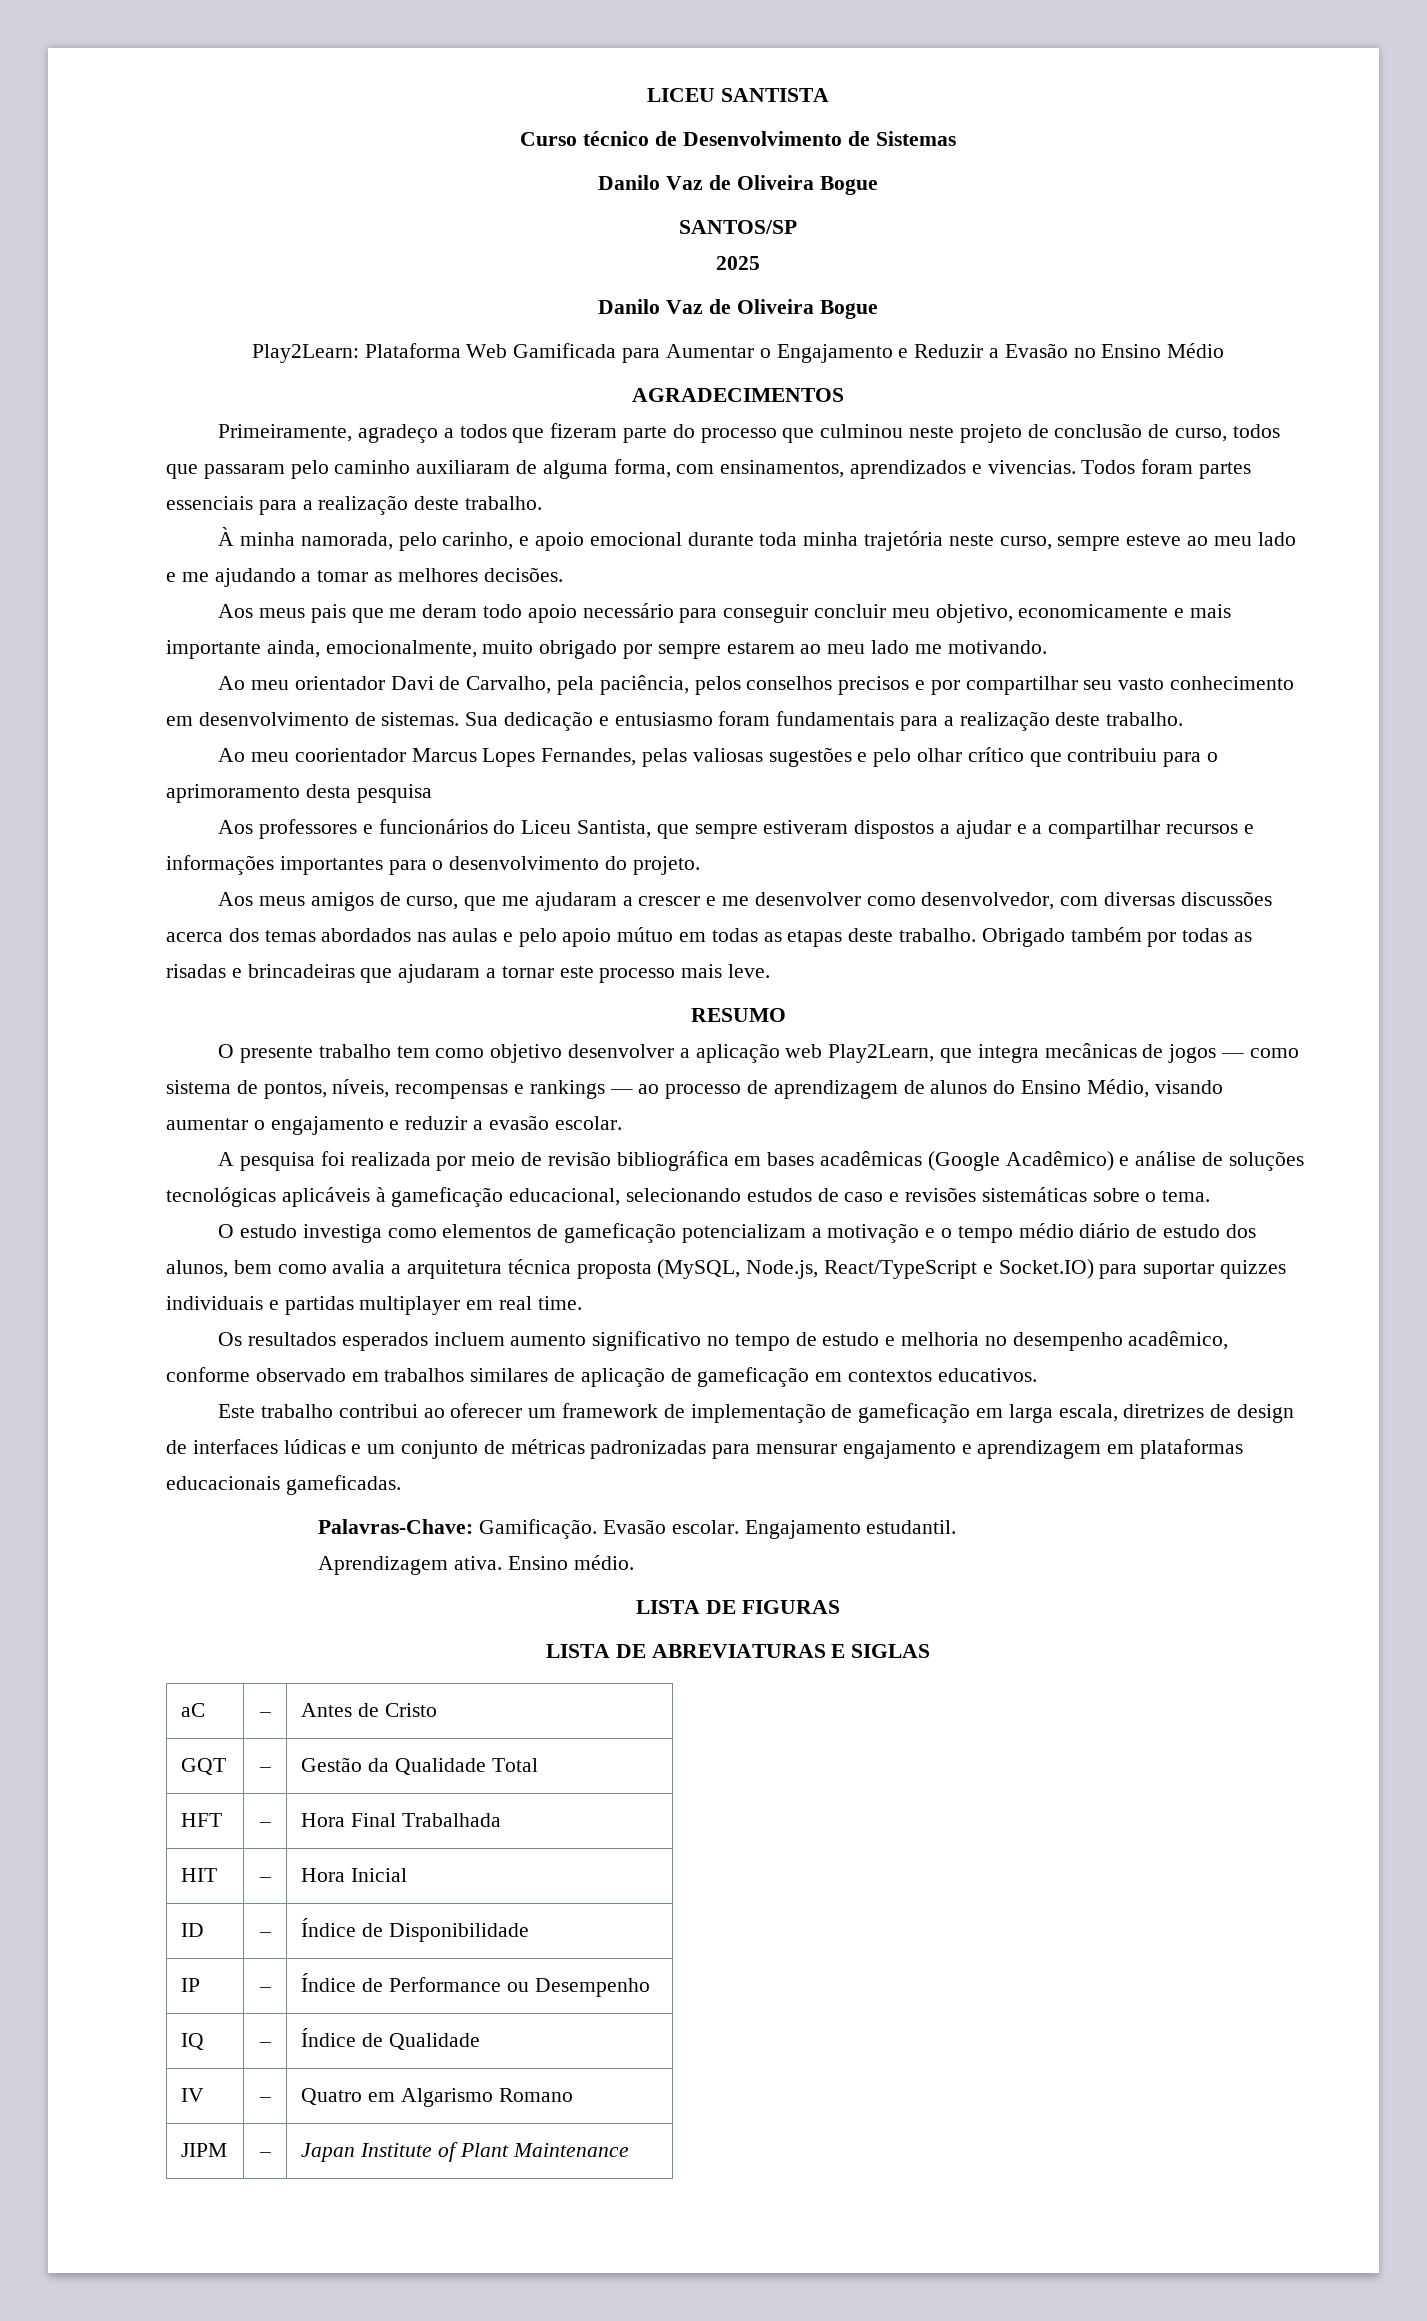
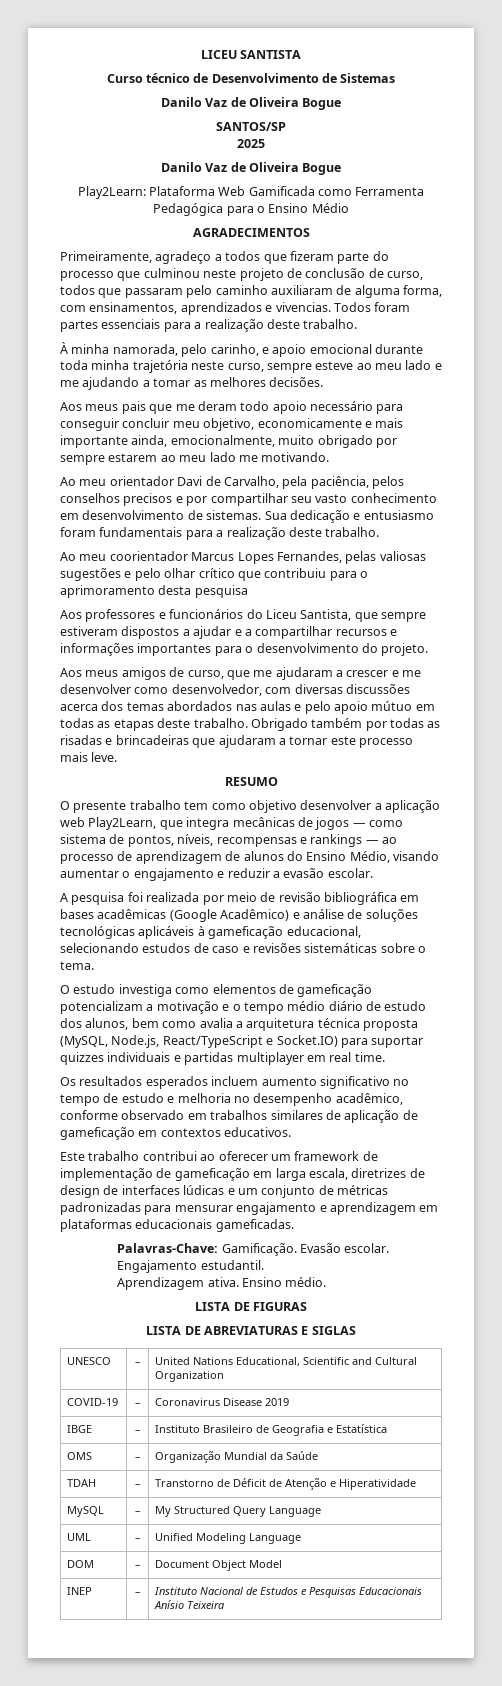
[622,343,1096,363] para Aumentar o Engajamento e Reduzir a Evasão no -> [318,187,425,196] [153,203,265,216] como Ferramenta Pedagógica para o
[181,1703,206,1717] [258,1712,271,1717] [301,1703,437,1717] [181,1758,227,1775] [258,1767,271,1772] [301,1757,538,1775] [181,1813,223,1827] [258,1822,271,1827] [301,1813,501,1827] [181,1868,218,1882] [258,1877,271,1882] [301,1868,408,1882] [181,1923,205,1937] [258,1932,271,1937] [301,1918,529,1942] [181,1978,201,1992] [258,1987,271,1992] [301,1973,650,1997] [181,2033,205,2050] [258,2042,271,2047] [301,2028,480,2050] [181,2088,205,2102] [258,2097,271,2102] [301,2088,573,2107] [181,2143,228,2157] [258,2152,271,2157] [301,2142,629,2162] aC | – | Antes de Cristo // GQT | – | Gestão da Qualidade Total // HFT | – | Hora Final Trabalhada // HIT | – | Hora Inicial // ID | – | Índice de Disponibilidade // IP | – | Índice de Performance ou Desempenho // IQ | – | Índice de Qualidade // IV | – | Quatro em Algarismo Romano // JIPM | – | Japan Institute of Plant Maintenance -> [67,1357,112,1365] [134,1362,141,1365] [155,1357,418,1366] [155,1371,225,1382] [67,1398,119,1406] [134,1403,141,1406] [155,1398,290,1406] [67,1425,93,1433] [134,1430,141,1433] [155,1424,388,1436] [67,1452,93,1460] [134,1457,141,1460] [155,1451,319,1463] [67,1479,97,1487] [134,1484,141,1487] [155,1478,417,1490] [67,1506,105,1517] [134,1511,141,1514] [155,1506,322,1517] [67,1533,92,1541] [134,1538,141,1541] [155,1533,302,1544] [67,1560,95,1568] [134,1565,141,1568] [155,1560,283,1571] [67,1587,93,1595] [134,1592,141,1595] [154,1587,423,1598] [154,1600,226,1609] UNESCO | – | United Nations Educational, Scientific and Cultural Organization // COVID‑19 | – | Coronavirus Disease 2019 // IBGE | – | Instituto Brasileiro de Geografia e Estatística // OMS | – | Organização Mundial da Saúde // TDAH | – | Transtorno de Déficit de Atenção e Hiperatividade // MySQL | – | My Structured Query Language // UML | – | Unified Modeling Language // DOM | – | Document Object Model // INEP | – | Instituto Nacional de Estudos e Pesquisas Educacionais Anísio Teixeira

